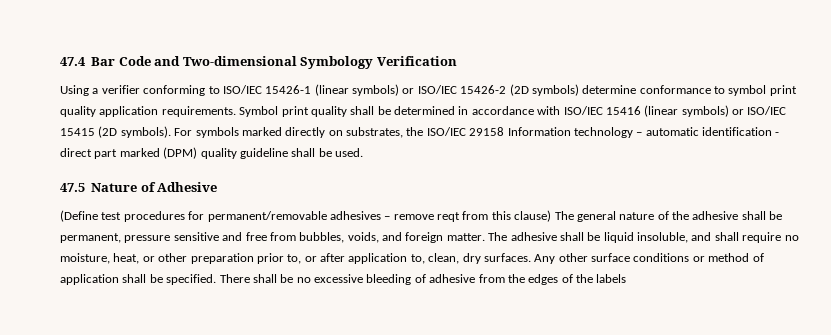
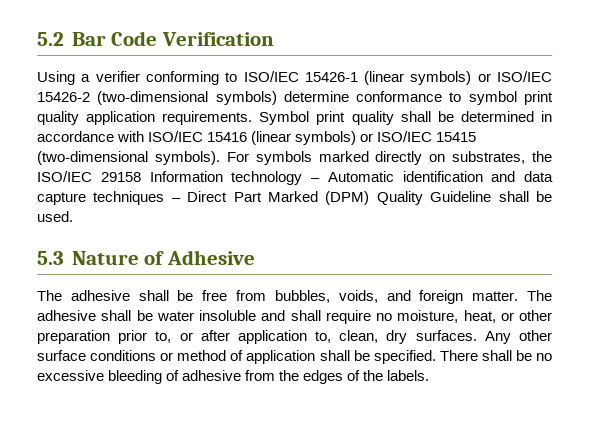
[60,57,86,66] 47.4 -> [37,32,64,46] 5.2
[154,56,374,69] and Two-dimensional Symbology -> (158, 38) none
[509,84,529,96] (2D -> [97,91,209,105] (two-dimensional
[98,126,118,138] (2D -> [37,151,148,165] (two-dimensional
[645,127,780,136] [60,147,288,159] automatic identification - direct part marked (DPM) quality guideline -> [327,171,553,182] [37,191,492,205] Automatic identification and data capture techniques – Direct Part Marked (DPM) Quality Guideline
[60,183,85,192] 47.5 -> [37,251,64,265] 5.3
[60,210,783,222] [60,232,243,243] (Define test procedures for permanent/removable adhesives – remove reqt from this clause) The general nature of the adhesive shall be permanent, pressure sensitive and -> [37,290,194,301] The adhesive shall be
[603,232,688,243] liquid insoluble, -> [156,310,256,321] water insoluble
[596,274,627,283] labels -> [387,370,430,381] labels.

